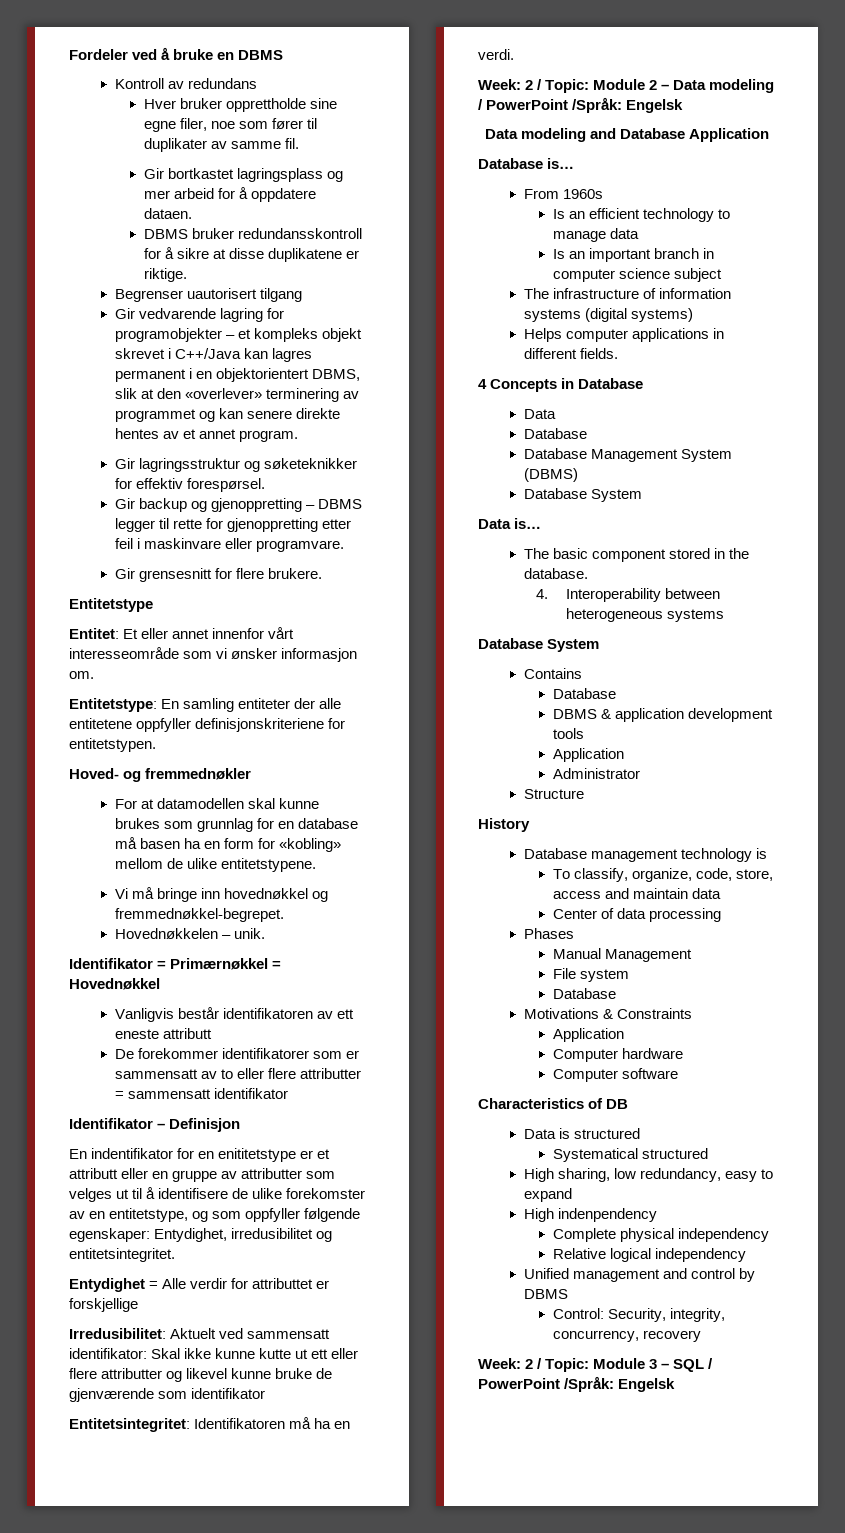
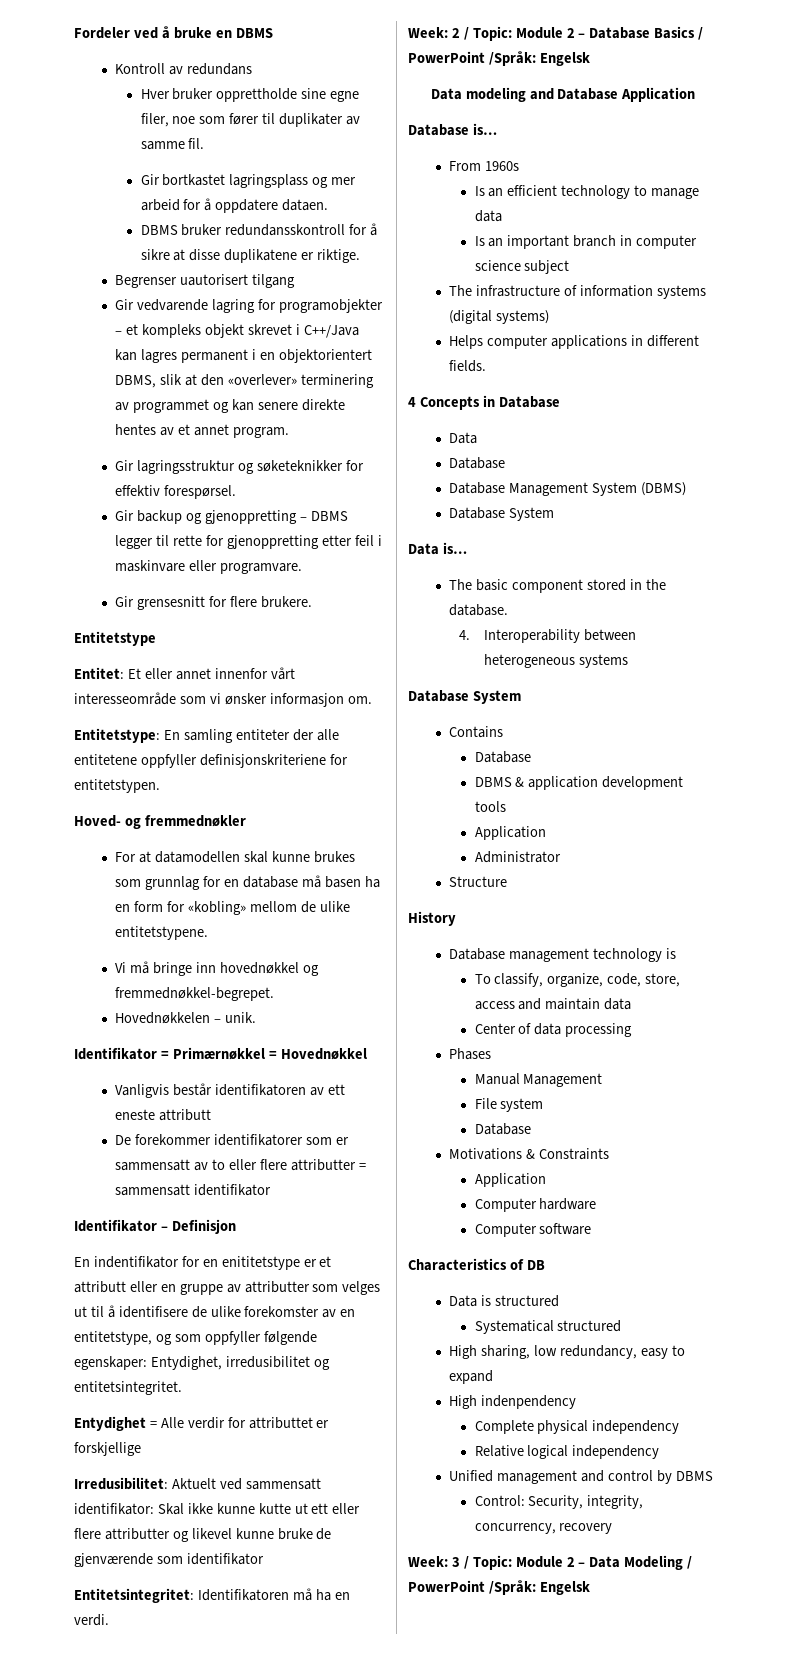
[673,79,775,93] Data modeling -> [589,26,696,39] Database Basics
[525,1358,705,1372] 2 / Topic: Module 3 – SQL -> [451,1555,684,1570] 3 / Topic: Module 2 – Data Modeling

